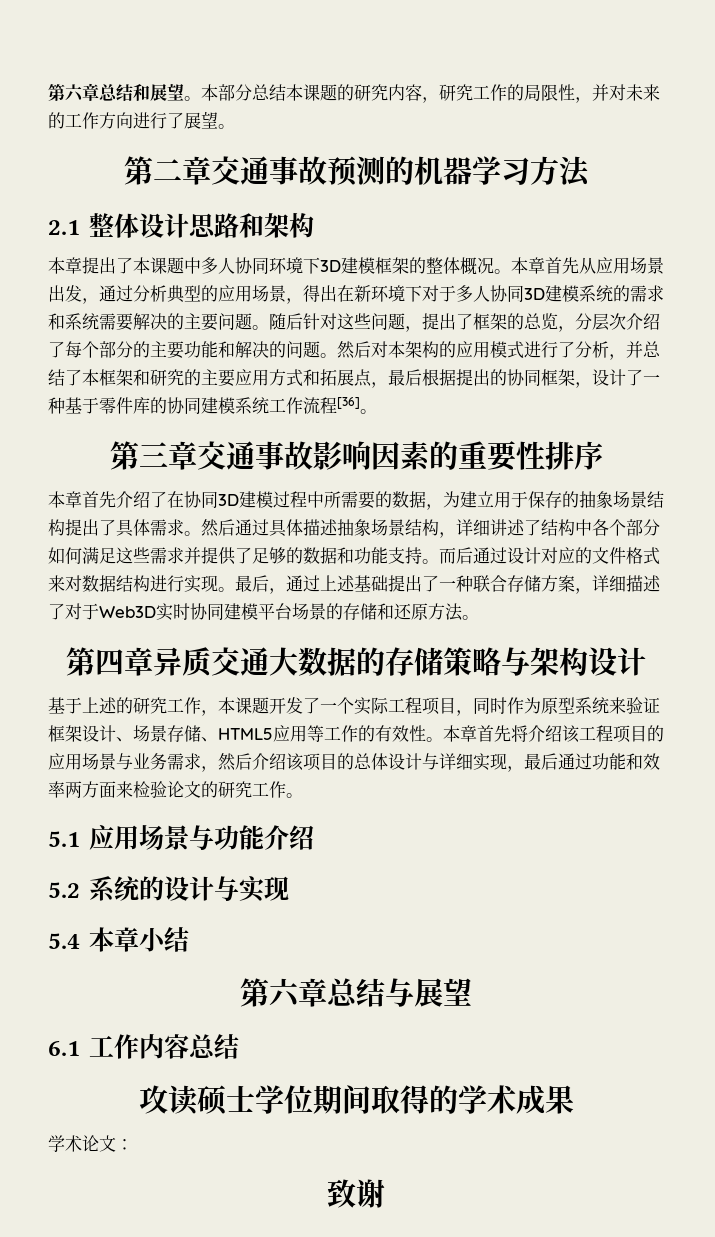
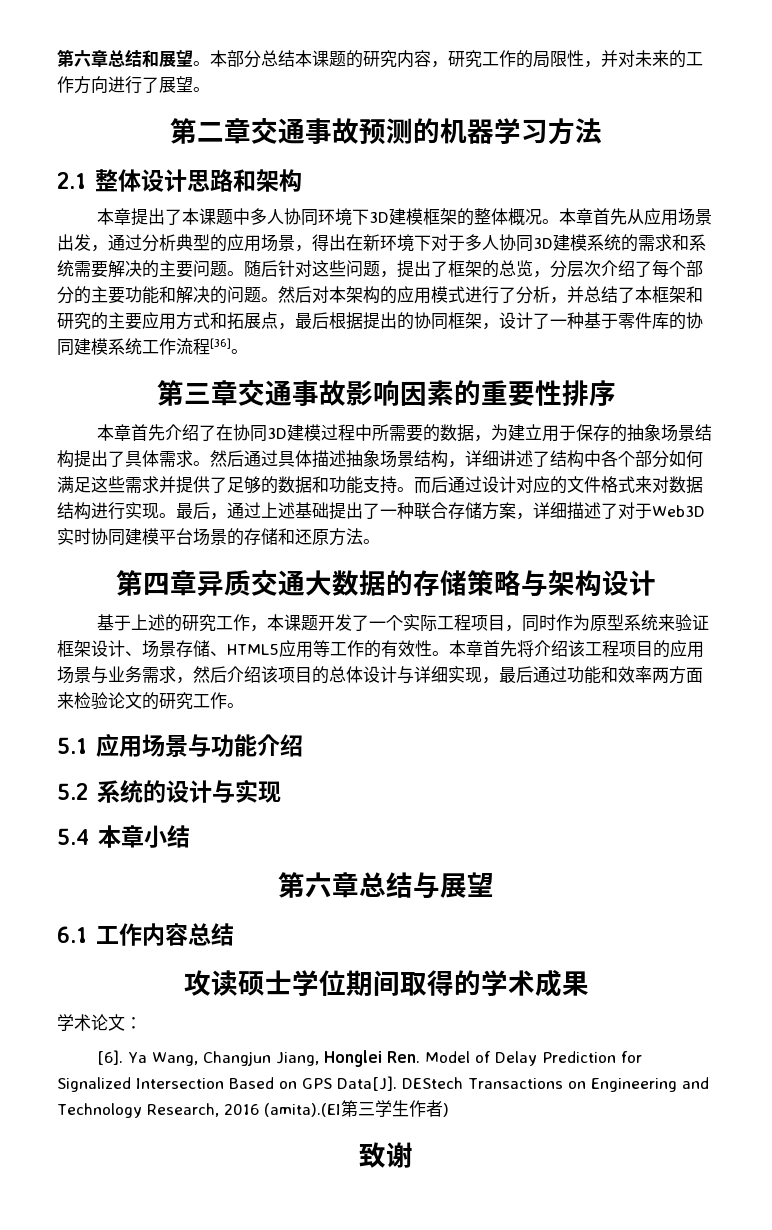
(133, 1144) none -> [97,1050,643,1067] [57,1076,709,1092] [57,1100,449,1118] // [6]. Ya Wang, Changjun Jiang, Honglei Ren. Model of Delay Prediction for Signalized Intersection Based on GPS Data[J]. DEStech Transactions on Engineering and Technology Research, 2016 (amita).(EI第三学生作者)

